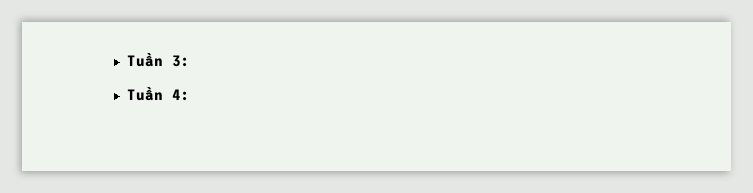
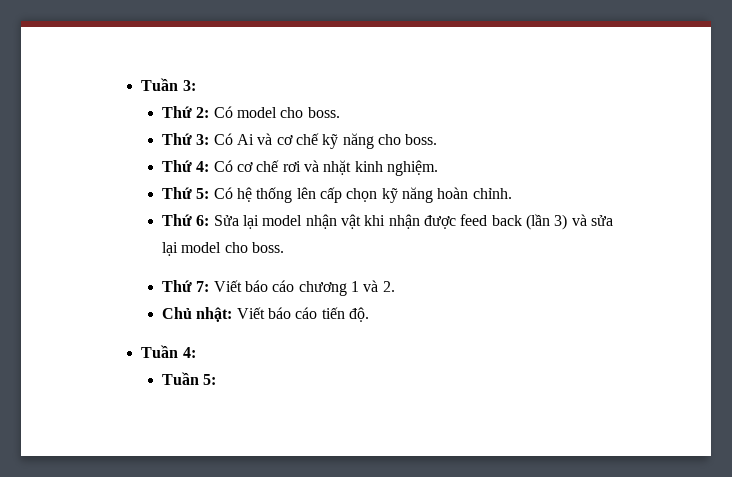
(191, 61) none -> [162,106,340,118] [162,133,438,149] [162,160,438,176] [162,187,512,203] [162,214,613,230] [162,242,285,256] [162,280,395,296] [162,307,369,322] // Thứ 2: Có model cho boss. // Thứ 3: Có Ai và cơ chế kỹ năng cho boss. // Thứ 4: Có cơ chế rơi và nhặt kinh nghiệm. // Thứ 5: Có hệ thống lên cấp chọn kỹ năng hoàn chỉnh. // Thứ 6: Sửa lại model nhận vật khi nhận được feed back (lần 3) và sửa lại model cho boss. // Thứ 7: Viết báo cáo chương 1 và 2. // Chủ nhật: Viết báo cáo tiến độ.
(191, 95) none -> [162,372,217,385] // Tuần 5:

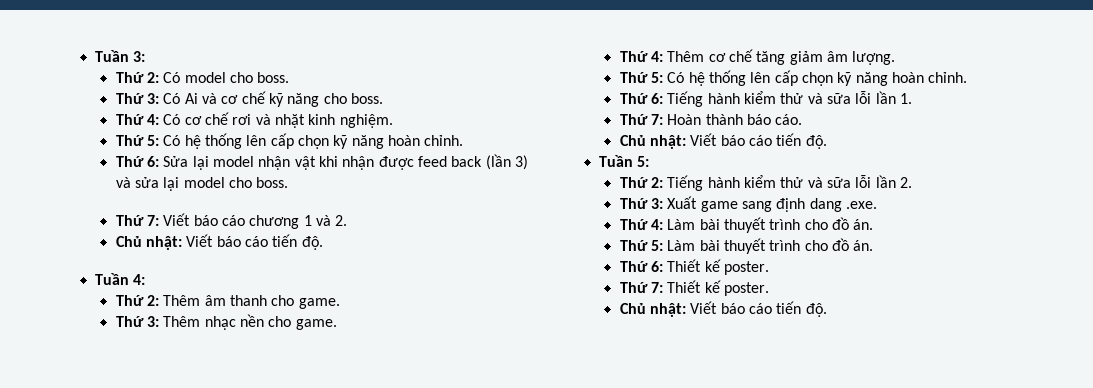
[162,372,217,385] Tuần 5: -> [115,295,340,309] [115,314,337,330] [619,49,896,65] [619,70,968,86] [619,91,912,107] [619,114,803,125] [619,133,827,149] [599,155,650,167] [619,175,912,191] [619,196,877,212] [619,217,874,233] [619,238,874,254] [619,259,769,275] [619,280,769,296] [619,301,827,317] Thứ 2: Thêm âm thanh cho game. // Thứ 3: Thêm nhạc nền cho game. // Thứ 4: Thêm cơ chế tăng giảm âm lượng. // Thứ 5: Có hệ thống lên cấp chọn kỹ năng hoàn chỉnh. // Thứ 6: Tiếng hành kiểm thử và sữa lỗi lần 1. // Thứ 7: Hoàn thành báo cáo. // Chủ nhật: Viết báo cáo tiến độ. // Tuần 5: // Thứ 2: Tiếng hành kiểm thử và sữa lỗi lần 2. // Thứ 3: Xuất game sang định dang .exe. // Thứ 4: Làm bài thuyết trình cho đồ án. // Thứ 5: Làm bài thuyết trình cho đồ án. // Thứ 6: Thiết kế poster. // Thứ 7: Thiết kế poster. // Chủ nhật: Viết báo cáo tiến độ.

